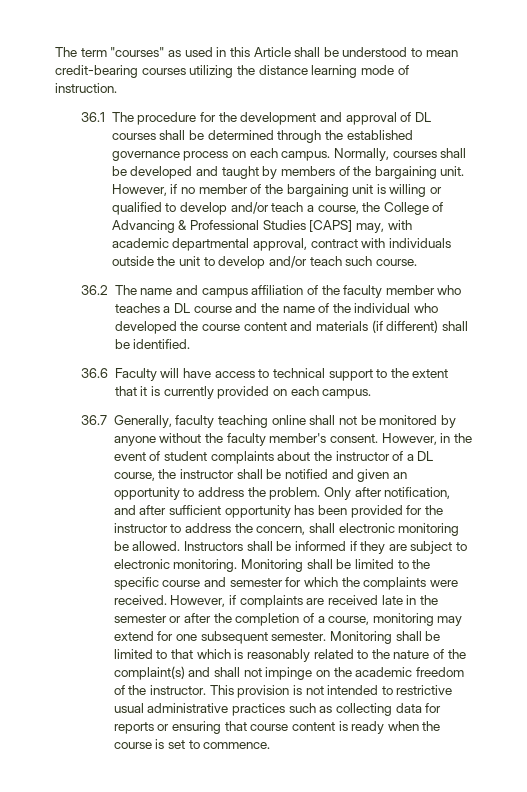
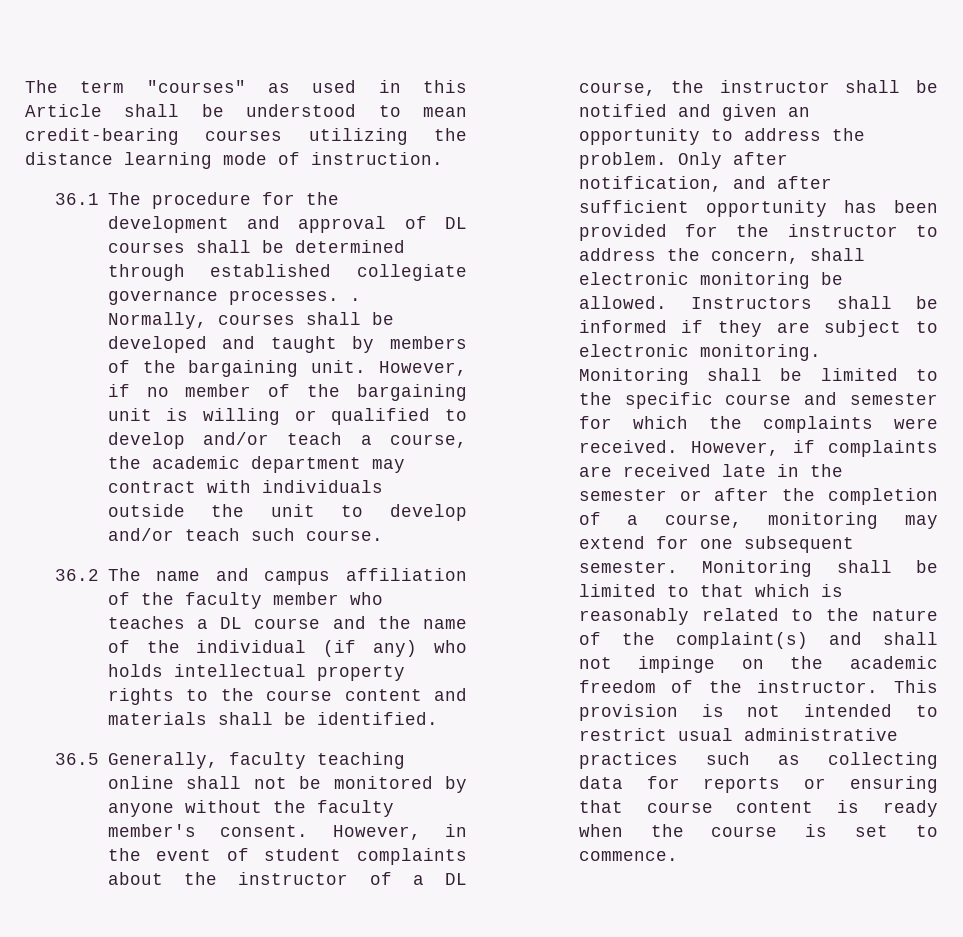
[324,130,413,140] [111,148,331,161] the established governance process on each campus. -> [210,264,467,281] [107,290,361,305] established collegiate governance processes. .
[383,202,444,215] [111,220,412,233] [111,238,307,251] College of Advancing & Professional Studies [CAPS] may, with academic departmental approval, -> [151,456,405,473] academic department may
[414,303,439,313] [114,321,177,334] who developed -> [323,640,467,657] [107,664,405,681] [107,688,209,705] (if any) who holds intellectual property rights to
[371,320,439,333] (if different) -> (207, 718) none
[80,368,449,381] [114,386,372,399] [80,415,107,425] 36.6 Faculty will have access to technical support to the extent that it is currently provided on each campus. // 36.7 -> [54,753,99,765] 36.5
[396,685,453,695] restrictive -> [578,728,667,741] restrict

